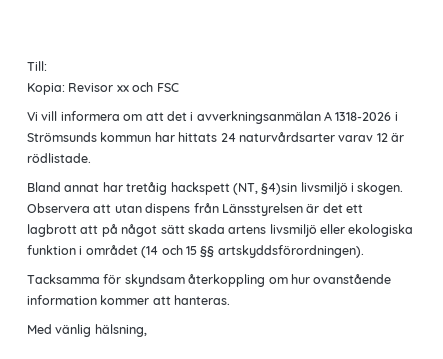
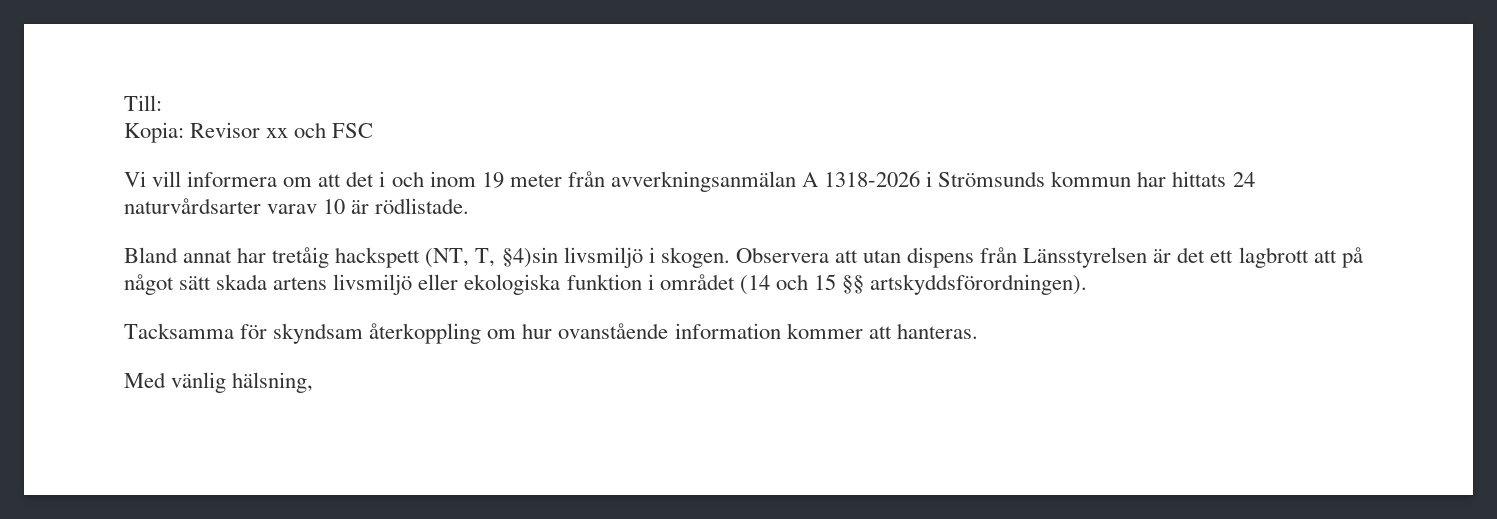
(194, 116) none -> [391,171,605,188] och inom 19 meter från
[376,133,388,142] 12 -> [323,199,346,214] 10
(258, 189) none -> [475,248,496,267] T,

